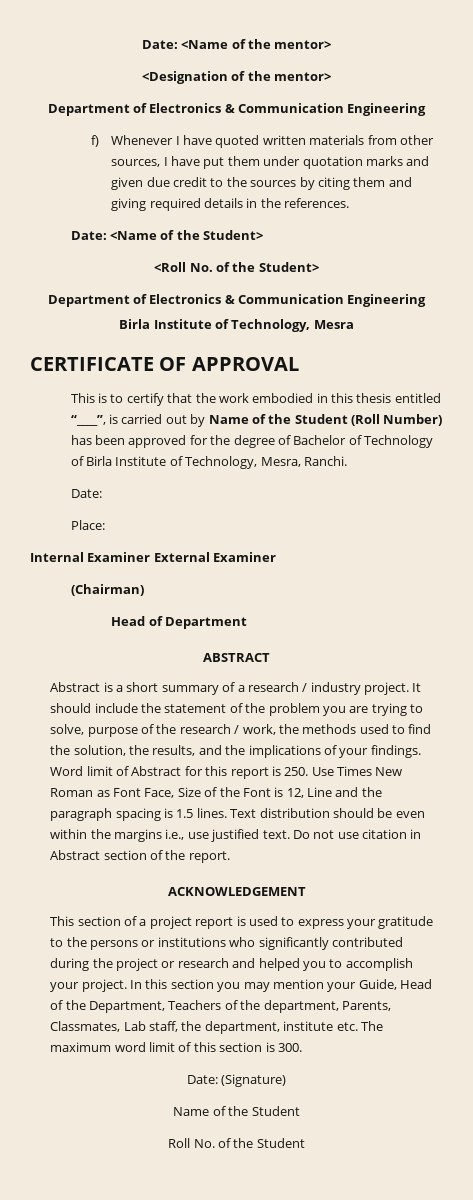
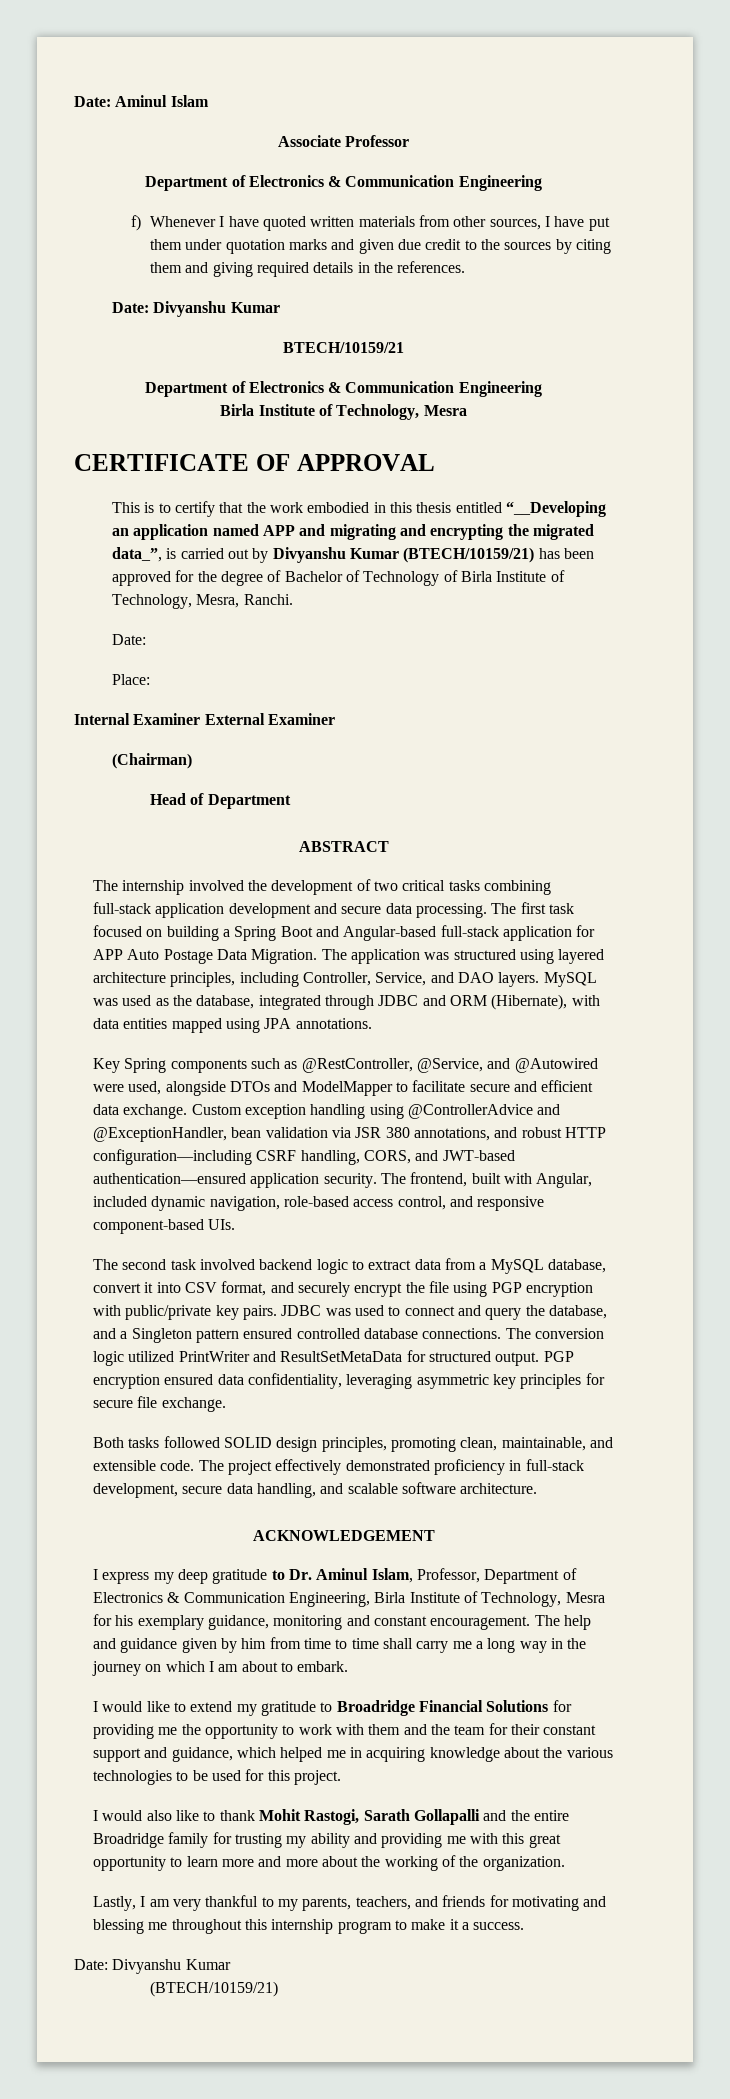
[141,39,332,49] [141,71,332,84] Date: <Name of the mentor> // <Designation of the mentor> -> [74,95,209,107] [277,135,410,147] Date: Aminul Islam // Associate Professor
[110,230,264,240] [154,262,319,272] <Name of the Student> // <Roll No. of the Student> -> [153,301,280,317] [283,342,404,353] Divyanshu Kumar // BTECH/10159/21
[70,414,443,427] “____”, is carried out by Name of the Student (Roll Number) -> [505,501,606,517] [112,524,594,540] [112,547,535,563] “__Developing an application named APP and migrating and encrypting the migrated data_”, is carried out by Divyanshu Kumar (BTECH/10159/21)
[50,682,422,695] [50,703,424,716] [50,724,432,737] [50,745,421,758] [50,766,403,779] [50,787,382,798] [50,808,425,821] [50,829,422,842] [50,850,230,863] [167,887,306,896] [50,916,434,929] [50,937,403,950] [50,958,413,971] [50,979,433,992] [50,1000,391,1013] [50,1021,383,1034] [50,1042,302,1052] [186,1074,287,1087] [173,1106,300,1116] [168,1138,305,1148] Abstract is a short summary of a research / industry project. It should include the statement of the problem you are trying to solve, purpose of the research / work, the methods used to find the solution, the results, and the implications of your findings. Word limit of Abstract for this report is 250. Use Times New Roman as Font Face, Size of the Font is 12, Line and the paragraph spacing is 1.5 lines. Text distribution should be even within the margins i.e., use justified text. Do not use citation in Abstract section of the report. // ACKNOWLEDGEMENT // This section of a project report is used to express your gratitude to the persons or institutions who significantly contributed during the project or research and helped you to accomplish your project. In this section you may mention your Guide, Head of the Department, Teachers of the department, Parents, Classmates, Lab staff, the department, institute etc. The maximum word limit of this section is 300. // Date: (Signature) // Name of the Student // Roll No. of the Student -> [93,879,551,895] [93,902,574,918] [93,925,596,941] [93,949,605,964] [93,972,597,987] [93,994,600,1010] [93,1018,372,1033] [93,1058,598,1073] [93,1080,594,1096] [93,1104,561,1119] [93,1127,606,1142] [93,1149,515,1165] [93,1172,593,1188] [93,1196,545,1211] [93,1219,236,1234] [93,1258,606,1274] [93,1281,593,1297] [93,1305,607,1320] [93,1328,604,1343] [93,1350,574,1366] [93,1373,605,1389] [93,1396,226,1412] [93,1436,613,1452] [93,1459,584,1475] [93,1482,538,1498] [252,1530,435,1541] [93,1568,577,1584] [93,1591,605,1607] [93,1614,591,1630] [93,1637,587,1653] [92,1661,349,1676] [93,1700,572,1716] [93,1723,597,1739] [93,1747,613,1762] [93,1769,341,1785] [93,1809,569,1825] [93,1832,561,1848] [93,1855,565,1871] [93,1895,607,1911] [93,1919,525,1934] [74,1959,231,1974] [150,1981,279,1997] The internship involved the development of two critical tasks combining full-stack application development and secure data processing. The first task focused on building a Spring Boot and Angular-based full-stack application for APP Auto Postage Data Migration. The application was structured using layered architecture principles, including Controller, Service, and DAO layers. MySQL was used as the database, integrated through JDBC and ORM (Hibernate), with data entities mapped using JPA annotations. // Key Spring components such as @RestController, @Service, and @Autowired were used, alongside DTOs and ModelMapper to facilitate secure and efficient data exchange. Custom exception handling using @ControllerAdvice and @ExceptionHandler, bean validation via JSR 380 annotations, and robust HTTP configuration—including CSRF handling, CORS, and JWT-based authentication—ensured application security. The frontend, built with Angular, included dynamic navigation, role-based access control, and responsive component-based UIs. // The second task involved backend logic to extract data from a MySQL database, convert it into CSV format, and securely encrypt the file using PGP encryption with public/private key pairs. JDBC was used to connect and query the database, and a Singleton pattern ensured controlled database connections. The conversion logic utilized PrintWriter and ResultSetMetaData for structured output. PGP encryption ensured data confidentiality, leveraging asymmetric key principles for secure file exchange. // Both tasks followed SOLID design principles, promoting clean, maintainable, and extensible code. The project effectively demonstrated proficiency in full-stack development, secure data handling, and scalable software architecture. // ACKNOWLEDGEMENT // I express my deep gratitude to Dr. Aminul Islam, Professor, Department of Electronics & Communication Engineering, Birla Institute of Technology, Mesra for his exemplary guidance, monitoring and constant encouragement. The help and guidance given by him from time to time shall carry me a long way in the journey on which I am about to embark. // I would like to extend my gratitude to Broadridge Financial Solutions for providing me the opportunity to work with them and the team for their constant support and guidance, which helped me in acquiring knowledge about the various technologies to be used for this project. // I would also like to thank Mohit Rastogi, Sarath Gollapalli and the entire Broadridge family for trusting my ability and providing me with this great opportunity to learn more and more about the working of the organization. // Lastly, I am very thankful to my parents, teachers, and friends for motivating and blessing me throughout this internship program to make it a success. // Date: Divyanshu Kumar // (BTECH/10159/21)

